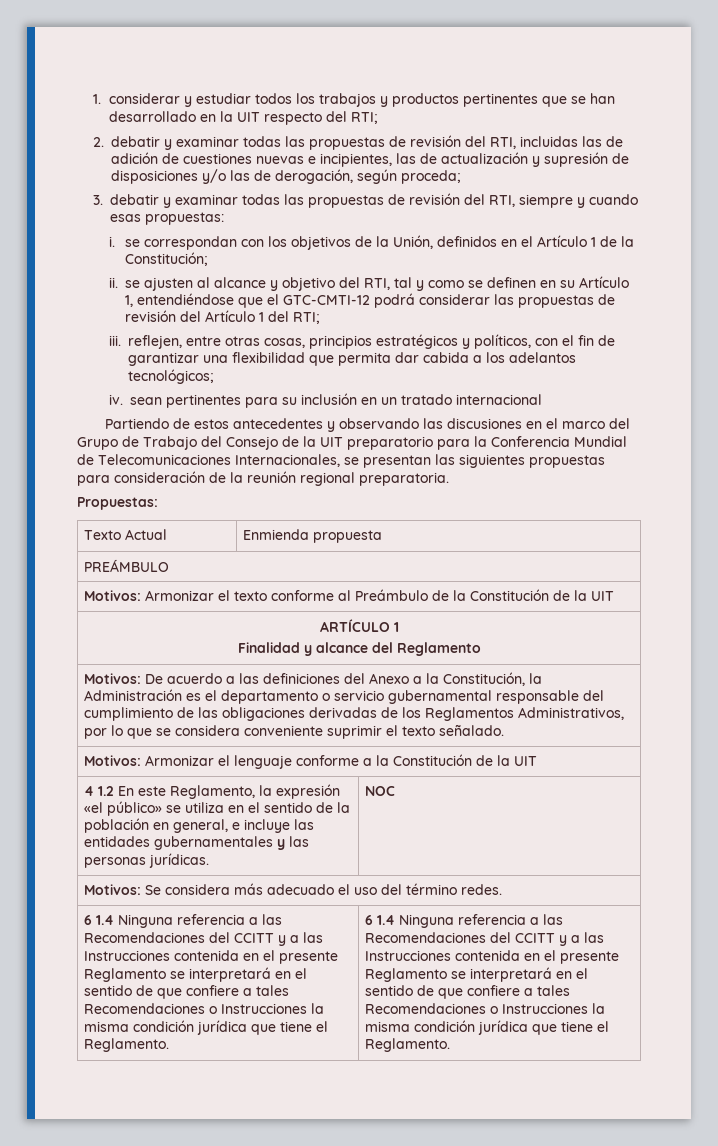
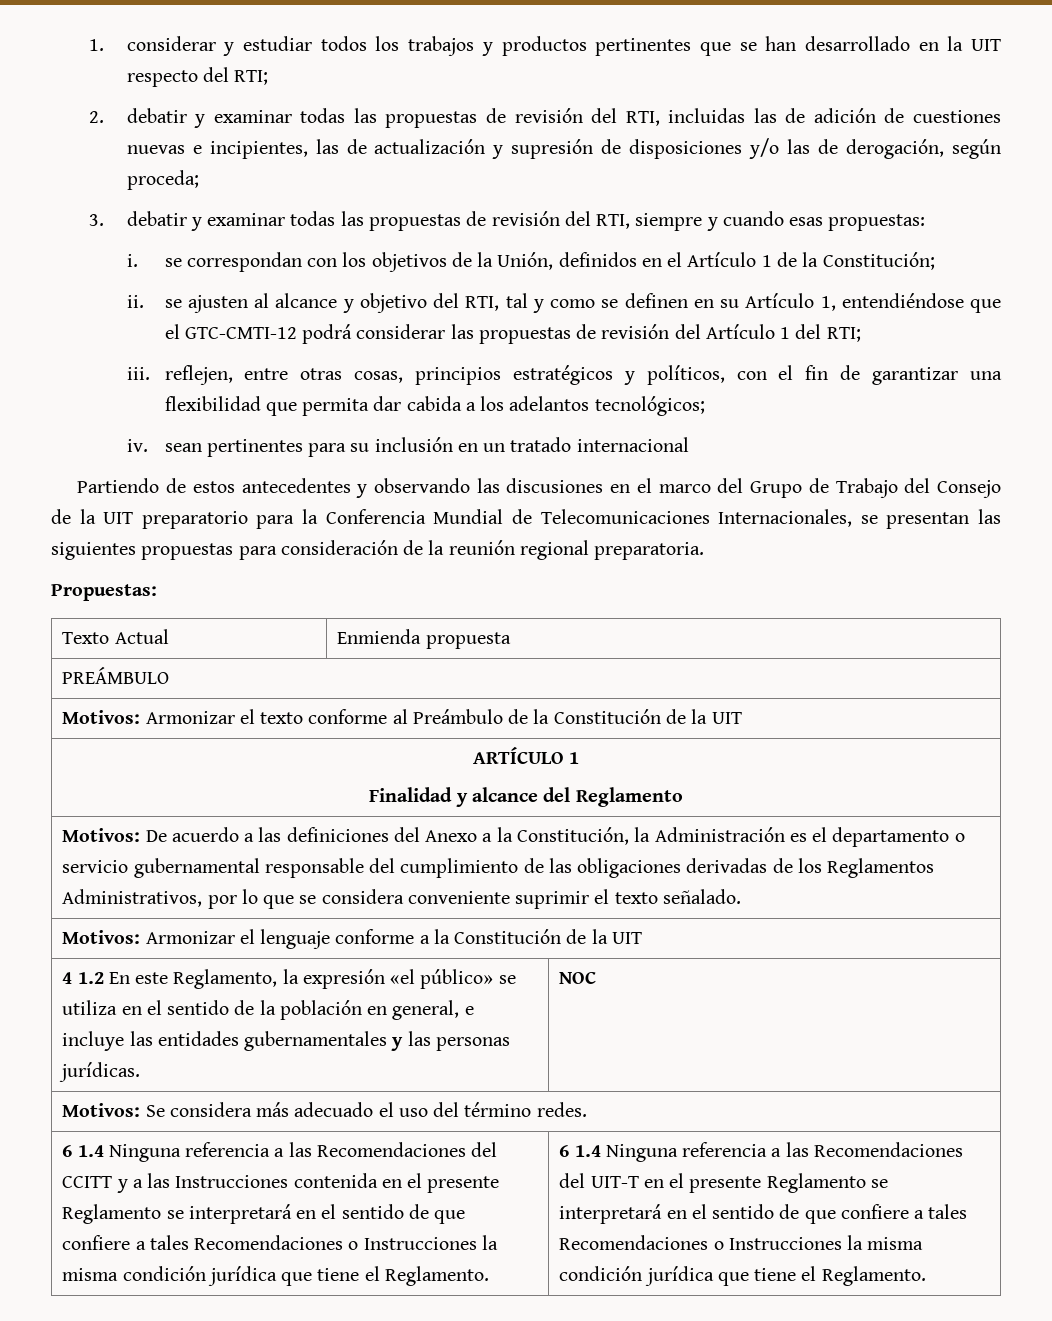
[514,932,604,946] [364,950,520,961] CCITT y a las Instrucciones contenida -> [590,1176,639,1188] UIT-T

